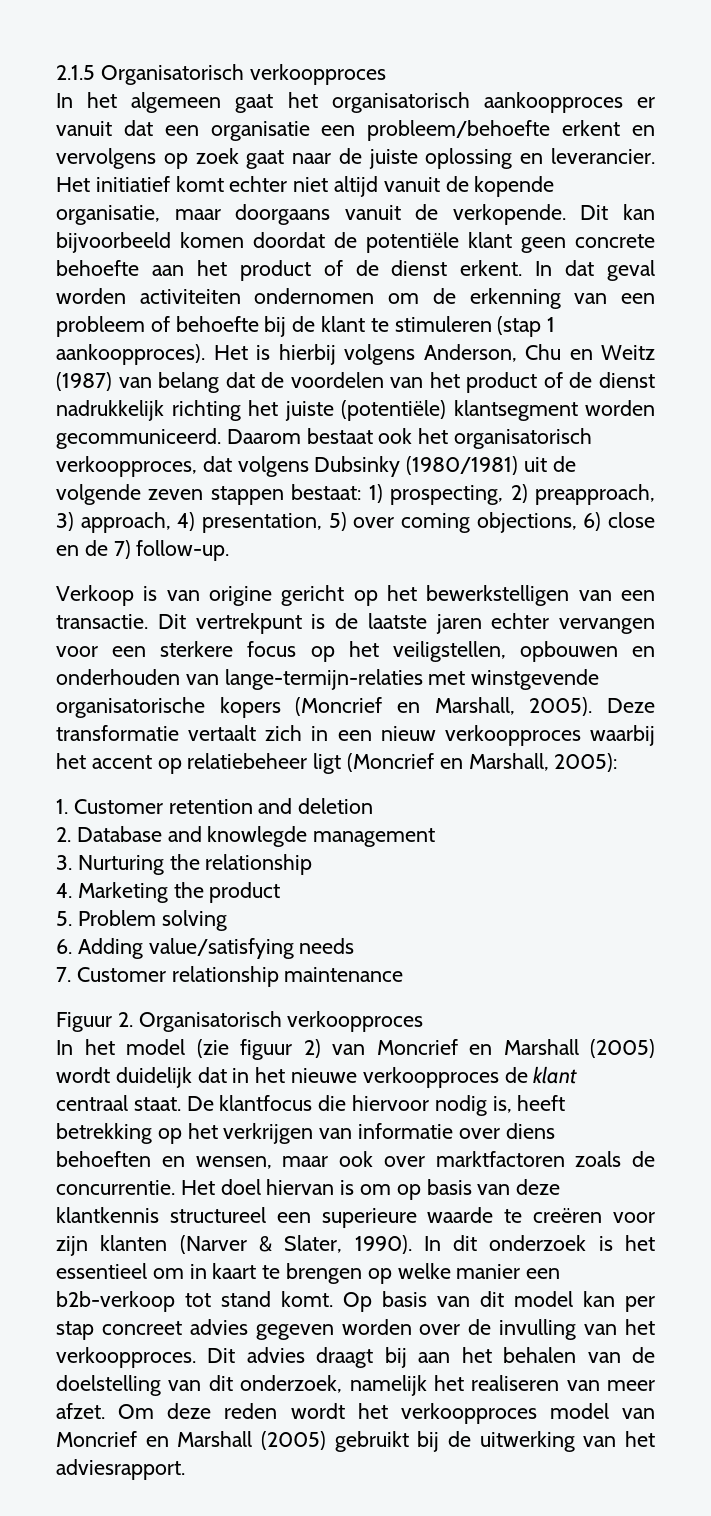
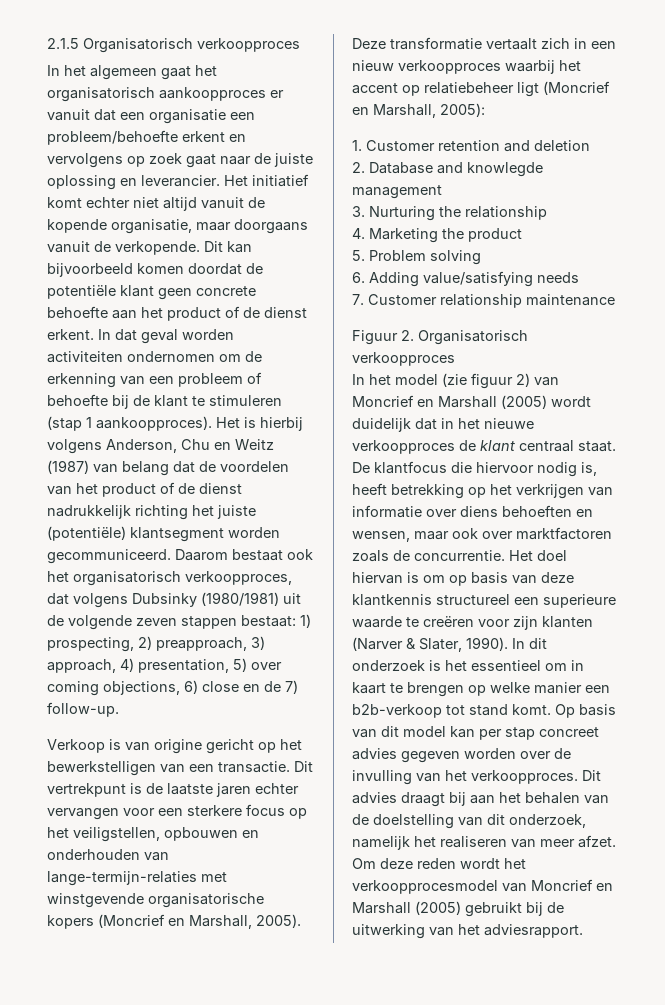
[400,1403,609,1424] verkoopproces model -> [352,880,498,894] verkoopprocesmodel

